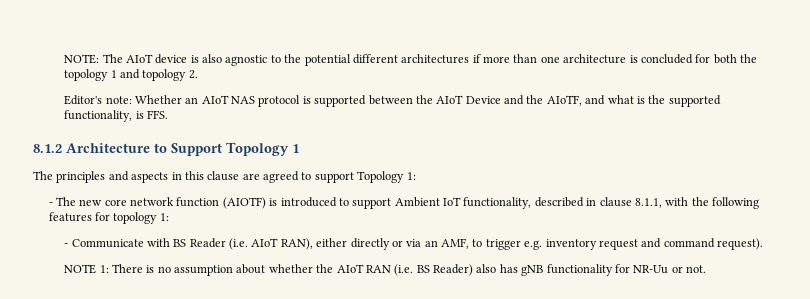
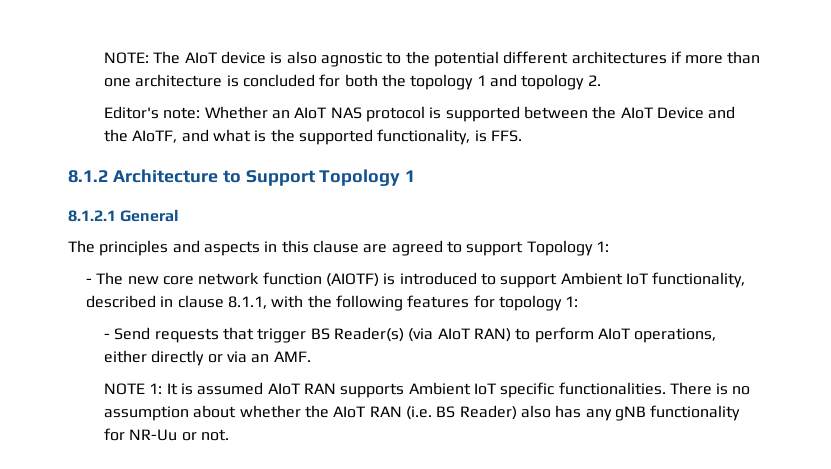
(299, 148) none -> [68,209,180,222] // 8.1.2.1 General
[71,238,313,250] Communicate with BS Reader (i.e. AIoT RAN), -> [114,327,717,343] Send requests that trigger BS Reader(s) (via AIoT RAN) to perform AIoT operations,
[441,238,764,250] [64,264,109,274] AMF, to trigger e.g. inventory request and command request). // NOTE 1: -> [273,351,311,362] [103,382,666,398] AMF. // NOTE 1: It is assumed AIoT RAN supports Ambient IoT specific functionalities.
(518, 268) none -> [585,409,612,421] any

